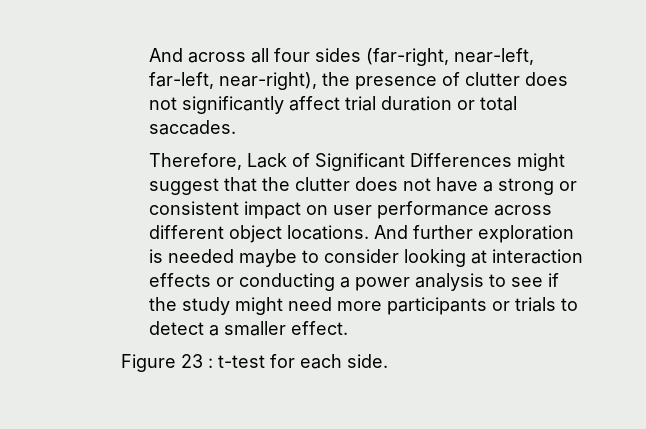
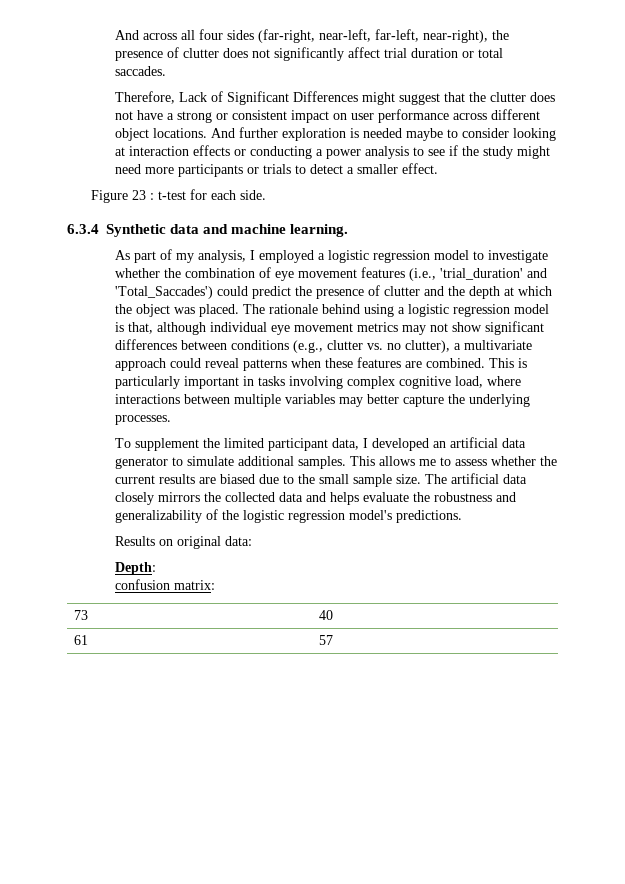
(389, 361) none -> [67,224,349,237] [115,249,549,263] [115,267,548,281] [115,285,553,299] [115,304,550,317] [115,321,545,335] [115,339,533,353] [115,357,528,371] [115,376,522,389] [115,394,531,407] [115,415,172,425] [115,437,527,451] [115,456,558,469] [115,473,528,487] [115,492,517,505] [115,509,463,523] [115,536,253,549] [115,562,157,575] [115,579,216,590] [73,610,88,620] [318,610,333,620] [73,635,88,645] [318,635,333,645] // 6.3.4 Synthetic data and machine learning. // As part of my analysis, I employed a logistic regression model to investigate whether the combination of eye movement features (i.e., 'trial_duration' and 'Total_Saccades') could predict the presence of clutter and the depth at which the object was placed. The rationale behind using a logistic regression model is that, although individual eye movement metrics may not show significant differences between conditions (e.g., clutter vs. no clutter), a multivariate approach could reveal patterns when these features are combined. This is particularly important in tasks involving complex cognitive load, where interactions between multiple variables may better capture the underlying processes. // To supplement the limited participant data, I developed an artificial data generator to simulate additional samples. This allows me to assess whether the current results are biased due to the small sample size. The artificial data closely mirrors the collected data and helps evaluate the robustness and generalizability of the logistic regression model's predictions. // Results on original data: // Depth: // confusion matrix: // 73 | 40 // 61 | 57

